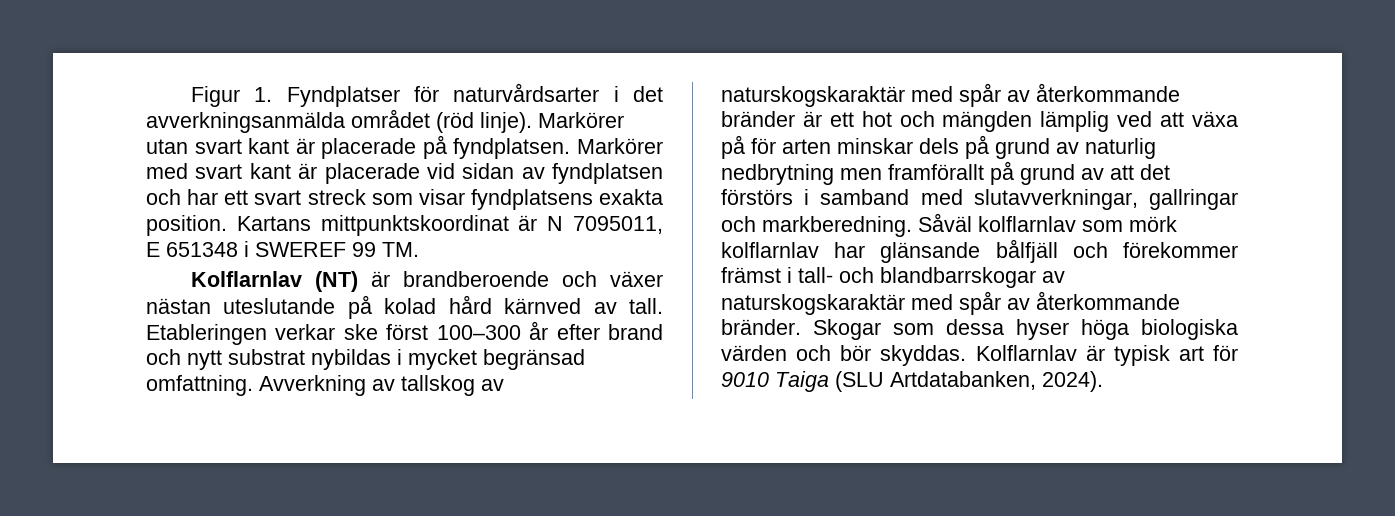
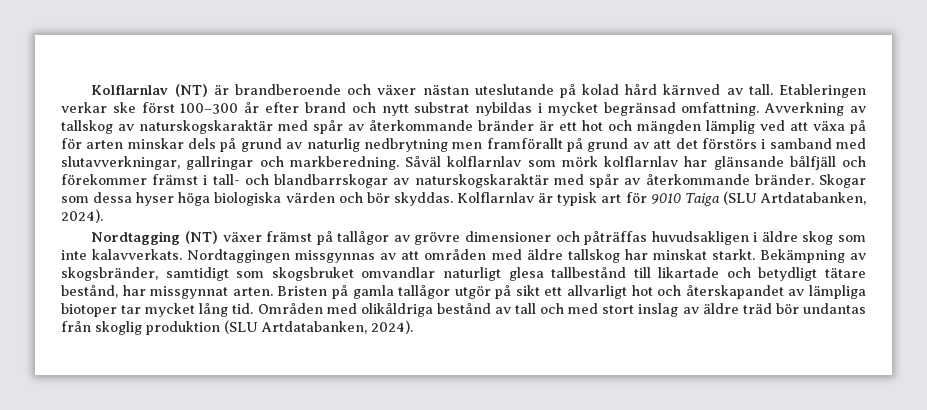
[190,83,663,107] [146,109,624,133] [146,135,663,159] [146,163,663,184] [146,189,663,210] [146,215,663,236] [146,241,419,257] Figur 1. Fyndplatser för naturvårdsarter i det avverkningsanmälda området (röd linje). Markörer utan svart kant är placerade på fyndplatsen. Markörer med svart kant är placerade vid sidan av fyndplatsen och har ett svart streck som visar fyndplatsens exakta position. Kartans mittpunktskoordinat är N 7095011, E 651348 i SWEREF 99 TM. // -> (91, 90) none
(1103, 381) none -> [91,231,866,245] [61,249,866,263] [61,267,867,281] [61,285,866,299] [61,303,866,317] [61,320,413,335] // Nordtagging (NT) växer främst på tallågor av grövre dimensioner och påträffas huvudsakligen i äldre skog som inte kalavverkats. Nordtaggingen missgynnas av att områden med äldre tallskog har minskat starkt. Bekämpning av skogsbränder, samtidigt som skogsbruket omvandlar naturligt glesa tallbestånd till likartade och betydligt tätare bestånd, har missgynnat arten. Bristen på gamla tallågor utgör på sikt ett allvarligt hot och återskapandet av lämpliga biotoper tar mycket lång tid. Områden med olikåldriga bestånd av tall och med stort inslag av äldre träd bör undantas från skoglig produktion (SLU Artdatabanken, 2024).

